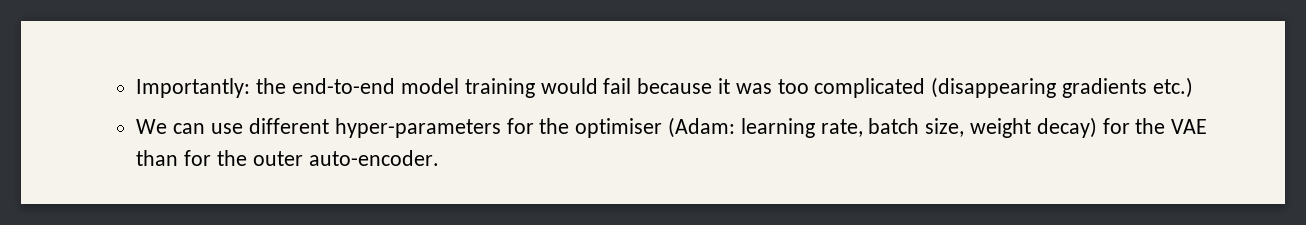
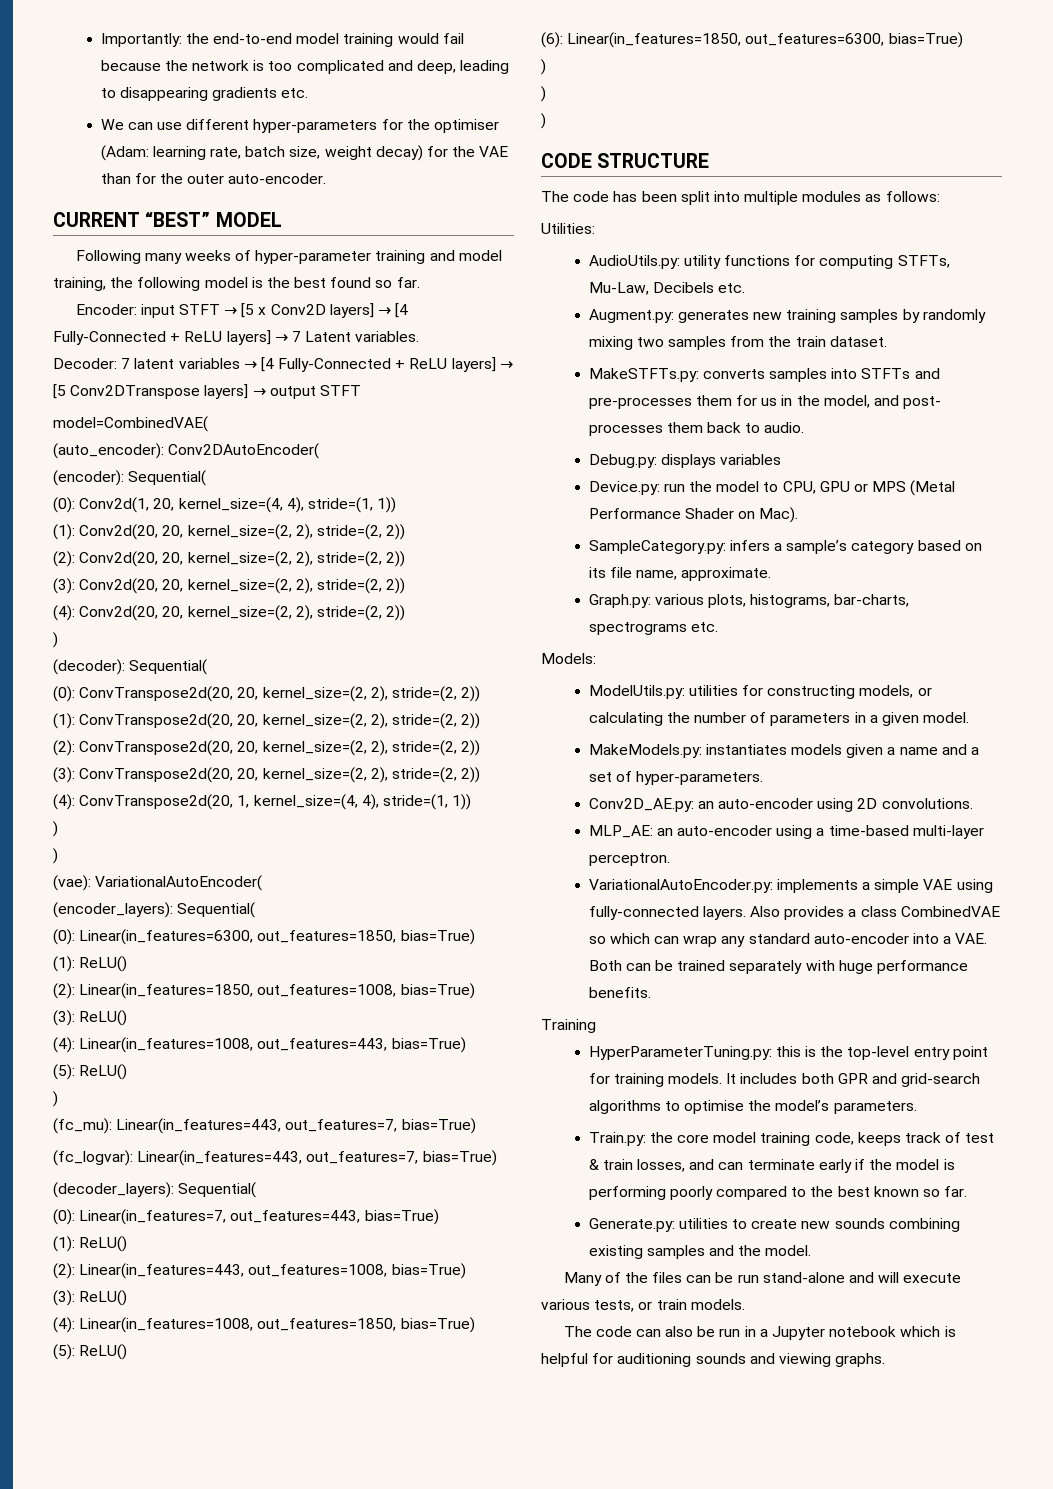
[717,77,1193,98] it was too complicated (disappearing gradients etc.) -> [164,60,510,74] [100,87,309,101] the network is too complicated and deep, leading to disappearing gradients etc.
(439, 158) none -> [53,211,282,227] [75,250,502,264] [53,277,420,291] [75,303,409,318] [53,330,420,345] [53,357,513,372] [53,384,361,399] [53,416,208,432] [53,443,320,459] [53,470,207,486] [53,497,397,513] [53,524,406,540] [53,551,406,567] [53,578,406,594] [53,605,406,621] [53,632,58,648] [53,659,208,675] [53,686,481,702] [53,713,481,729] [53,740,481,756] [53,767,481,783] [53,794,472,810] [53,821,58,837] [53,848,58,864] [53,875,263,891] [53,902,256,918] [53,929,475,945] [53,956,128,972] [53,983,475,999] [53,1010,128,1026] [53,1037,466,1053] [53,1064,128,1080] [53,1091,58,1107] [53,1118,476,1134] [53,1150,497,1166] [53,1182,257,1198] [53,1209,439,1225] [53,1236,128,1252] [53,1263,466,1279] [53,1290,128,1306] [53,1317,475,1333] [53,1344,128,1360] [541,32,963,48] [541,59,546,75] [541,86,546,102] [541,113,546,129] [541,153,710,168] [541,191,940,205] [541,223,595,234] [588,255,950,269] [588,282,746,295] [588,309,986,323] [588,336,887,350] [588,368,940,382] [588,395,942,409] [588,422,805,436] [588,454,782,468] [588,480,956,496] [588,507,799,523] [588,540,982,554] [588,567,772,581] [588,594,910,608] [588,622,718,635] [541,653,596,664] [588,685,932,699] [588,712,970,726] [588,744,979,758] [588,771,764,785] [588,798,973,812] [588,825,984,839] [588,853,670,866] [588,879,993,893] [588,906,1000,920] [588,933,988,947] [588,960,968,974] [588,987,651,998] [541,1019,596,1033] [588,1046,988,1060] [588,1073,981,1087] [588,1100,917,1114] [588,1132,995,1146] [588,1159,955,1173] [588,1186,968,1200] [588,1218,960,1232] [588,1245,812,1259] [563,1272,962,1286] [541,1299,745,1312] [563,1326,956,1340] [541,1353,886,1367] // CURRENT “BEST” MODEL // Following many weeks of hyper-parameter training and model training, the following model is the best found so far. // Encoder: input STFT → [5 x Conv2D layers] → [4 Fully-Connected + ReLU layers] → 7 Latent variables. // Decoder: 7 latent variables → [4 Fully-Connected + ReLU layers] → [5 Conv2DTranspose layers] → output STFT // model=CombinedVAE( // (auto_encoder): Conv2DAutoEncoder( // (encoder): Sequential( // (0): Conv2d(1, 20, kernel_size=(4, 4), stride=(1, 1)) // (1): Conv2d(20, 20, kernel_size=(2, 2), stride=(2, 2)) // (2): Conv2d(20, 20, kernel_size=(2, 2), stride=(2, 2)) // (3): Conv2d(20, 20, kernel_size=(2, 2), stride=(2, 2)) // (4): Conv2d(20, 20, kernel_size=(2, 2), stride=(2, 2)) // ) // (decoder): Sequential( // (0): ConvTranspose2d(20, 20, kernel_size=(2, 2), stride=(2, 2)) // (1): ConvTranspose2d(20, 20, kernel_size=(2, 2), stride=(2, 2)) // (2): ConvTranspose2d(20, 20, kernel_size=(2, 2), stride=(2, 2)) // (3): ConvTranspose2d(20, 20, kernel_size=(2, 2), stride=(2, 2)) // (4): ConvTranspose2d(20, 1, kernel_size=(4, 4), stride=(1, 1)) // ) // ) // (vae): VariationalAutoEncoder( // (encoder_layers): Sequential( // (0): Linear(in_features=6300, out_features=1850, bias=True) // (1): ReLU() // (2): Linear(in_features=1850, out_features=1008, bias=True) // (3): ReLU() // (4): Linear(in_features=1008, out_features=443, bias=True) // (5): ReLU() // ) // (fc_mu): Linear(in_features=443, out_features=7, bias=True) // (fc_logvar): Linear(in_features=443, out_features=7, bias=True) // (decoder_layers): Sequential( // (0): Linear(in_features=7, out_features=443, bias=True) // (1): ReLU() // (2): Linear(in_features=443, out_features=1008, bias=True) // (3): ReLU() // (4): Linear(in_features=1008, out_features=1850, bias=True) // (5): ReLU() // (6): Linear(in_features=1850, out_features=6300, bias=True) // ) // ) // ) // CODE STRUCTURE // The code has been split into multiple modules as follows: // Utilities: // AudioUtils.py: utility functions for computing STFTs, Mu-Law, Decibels etc. // Augment.py: generates new training samples by randomly mixing two samples from the train dataset. // MakeSTFTs.py: converts samples into STFTs and pre-processes them for us in the model, and post- processes them back to audio. // Debug.py: displays variables // Device.py: run the model to CPU, GPU or MPS (Metal Performance Shader on Mac). // SampleCategory.py: infers a sample’s category based on its file name, approximate. // Graph.py: various plots, histograms, bar-charts, spectrograms etc. // Models: // ModelUtils.py: utilities for constructing models, or calculating the number of parameters in a given model. // MakeModels.py: instantiates models given a name and a set of hyper-parameters. // Conv2D_AE.py: an auto-encoder using 2D convolutions. // MLP_AE: an auto-encoder using a time-based multi-layer perceptron. // VariationalAutoEncoder.py: implements a simple VAE using fully-connected layers. Also provides a class CombinedVAE so which can wrap any standard auto-encoder into a VAE. Both can be trained separately with huge performance benefits. // Training // HyperParameterTuning.py: this is the top-level entry point for training models. It includes both GPR and grid-search algorithms to optimise the model’s parameters. // Train.py: the core model training code, keeps track of test & train losses, and can terminate early if the model is performing poorly compared to the best known so far. // Generate.py: utilities to create new sounds combining existing samples and the model. // Many of the files can be run stand-alone and will execute various tests, or train models. // The code can also be run in a Jupyter notebook which is helpful for auditioning sounds and viewing graphs.

